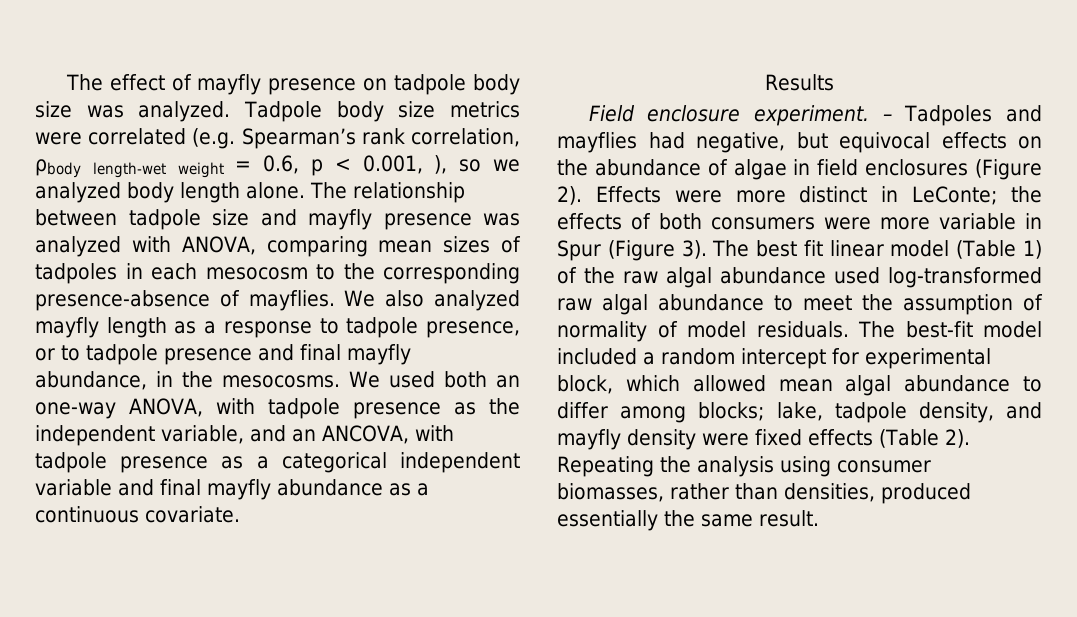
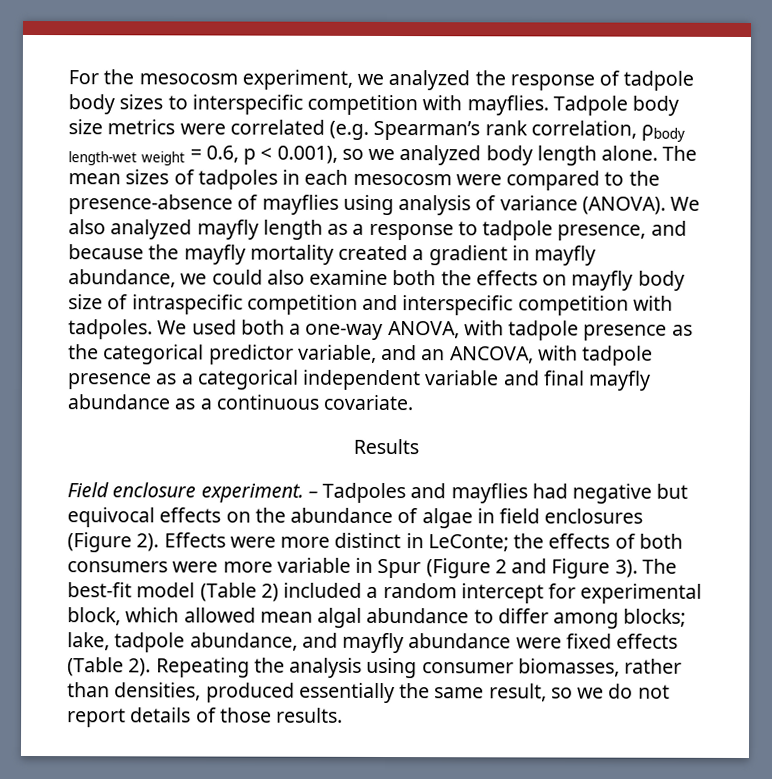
[65,74,520,95] [35,101,231,122] The effect of mayfly presence on tadpole body size was analyzed. -> [68,69,695,91] [68,94,549,116] For the mesocosm experiment, we analyzed the response of tadpole body sizes to interspecific competition with mayflies.
[362,155,448,174] 0.001, ), -> [276,145,338,164] 0.001),
[353,182,465,203] [35,209,520,230] [35,236,368,257] relationship between tadpole size and mayfly presence was analyzed with ANOVA, comparing -> (698, 153) none
(308, 273) none -> [455,170,601,191] were compared
[383,263,520,284] corresponding -> (660, 178) none
[248,290,335,311] mayflies. -> [261,194,666,216] mayflies using analysis of variance (ANOVA).
[35,344,411,365] [35,371,341,390] or to tadpole presence and final mayfly abundance, in the mesocosms. -> [650,220,687,236] [68,244,597,266] [68,269,685,291] [68,294,673,316] [68,319,153,340] and because the mayfly mortality created a gradient in mayfly abundance, we could also examine both the effects on mayfly body size of intraspecific competition and interspecific competition with tadpoles.
[496,375,521,388] an -> [289,323,302,335] a
[35,425,155,446] independent -> [103,344,294,365] categorical predictor
[696,132,785,153] negative, -> [572,483,653,504] negative
[681,240,1042,259] [557,267,1042,288] [557,294,1043,315] [557,321,1042,342] 3). The best fit linear model (Table 1) of the raw algal abundance used log-transformed raw algal abundance to meet the assumption of normality of model residuals. The best-fit model -> [494,558,677,579] [67,582,279,602] 2 and Figure 3). The best-fit model (Table 2)
[918,402,1042,423] [557,429,696,450] density, and mayfly density -> [189,632,512,654] abundance, and mayfly abundance
[759,510,819,527] result. -> [488,683,670,702] [67,707,344,728] result, so we do not report details of those results.

